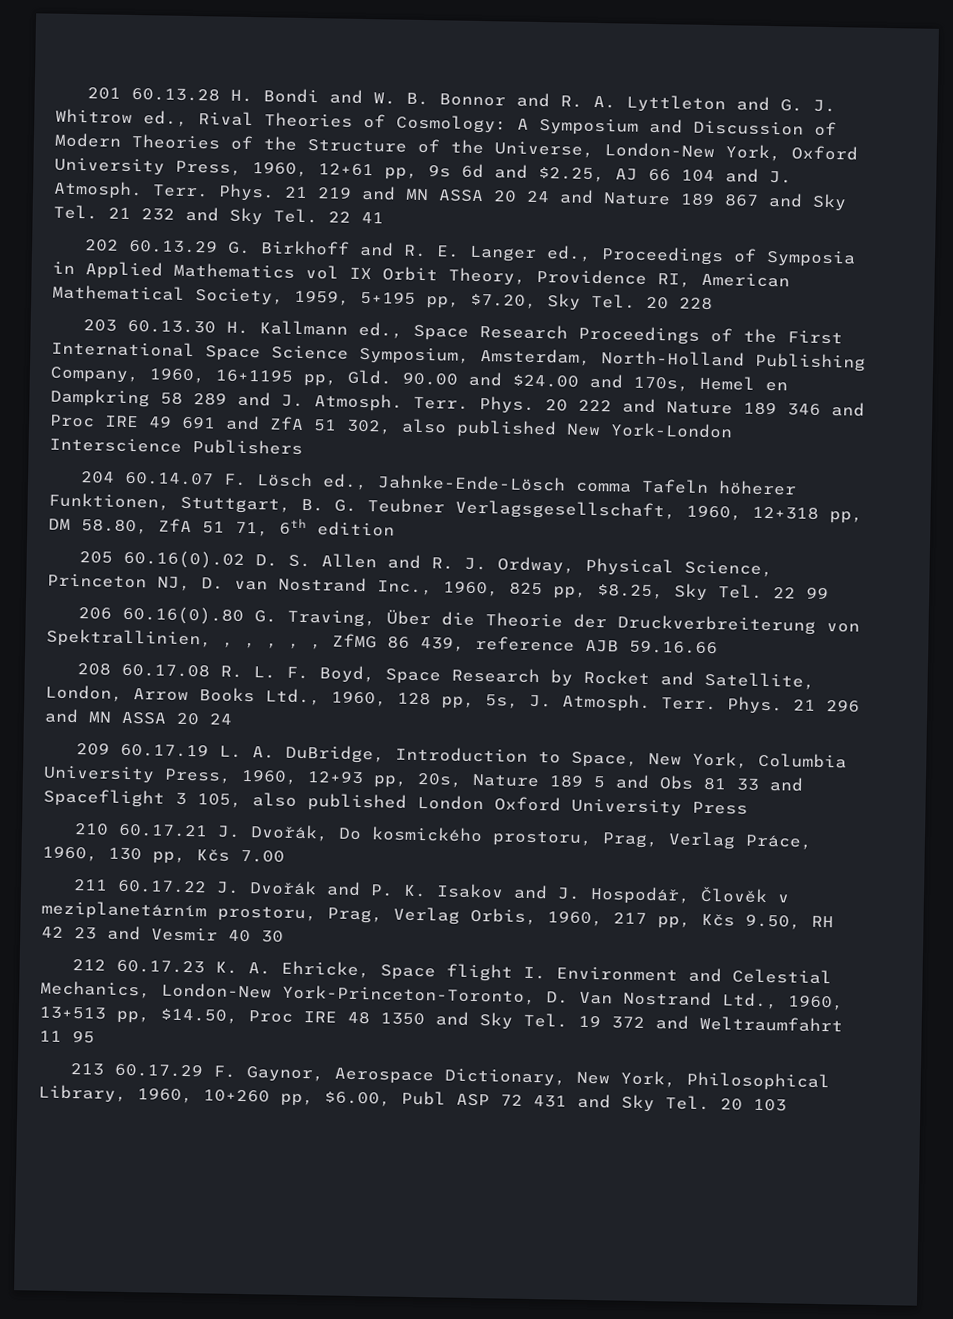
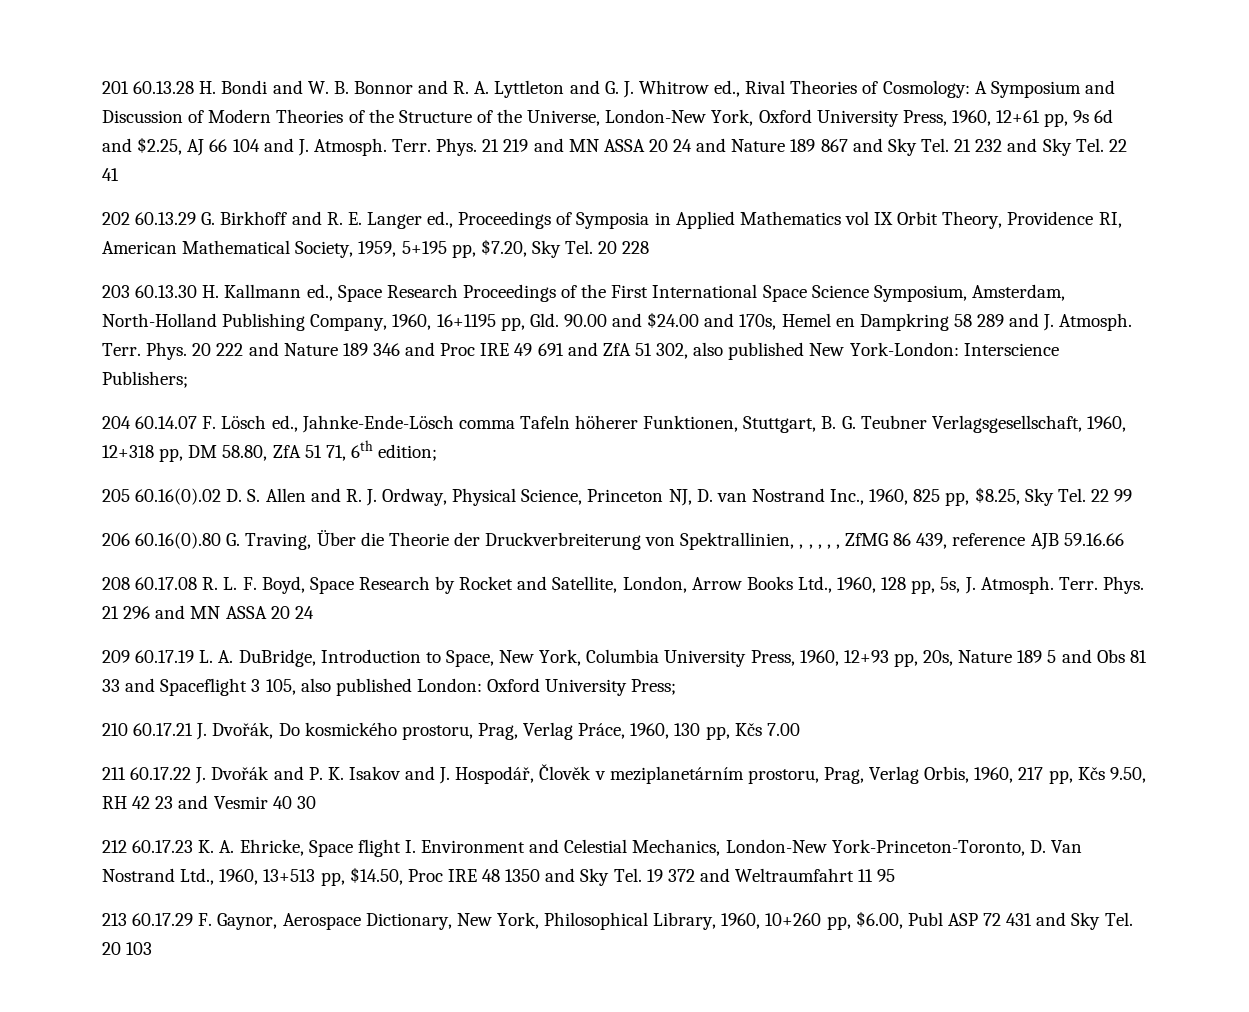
[610,422,733,439] [49,437,303,455] York-London Interscience Publishers -> [849,342,1059,356] [102,371,188,388] York-London: Interscience Publishers;
[317,521,395,537] edition -> [378,444,438,461] edition;
[417,795,748,817] London Oxford University Press -> [416,678,677,696] London: Oxford University Press;

